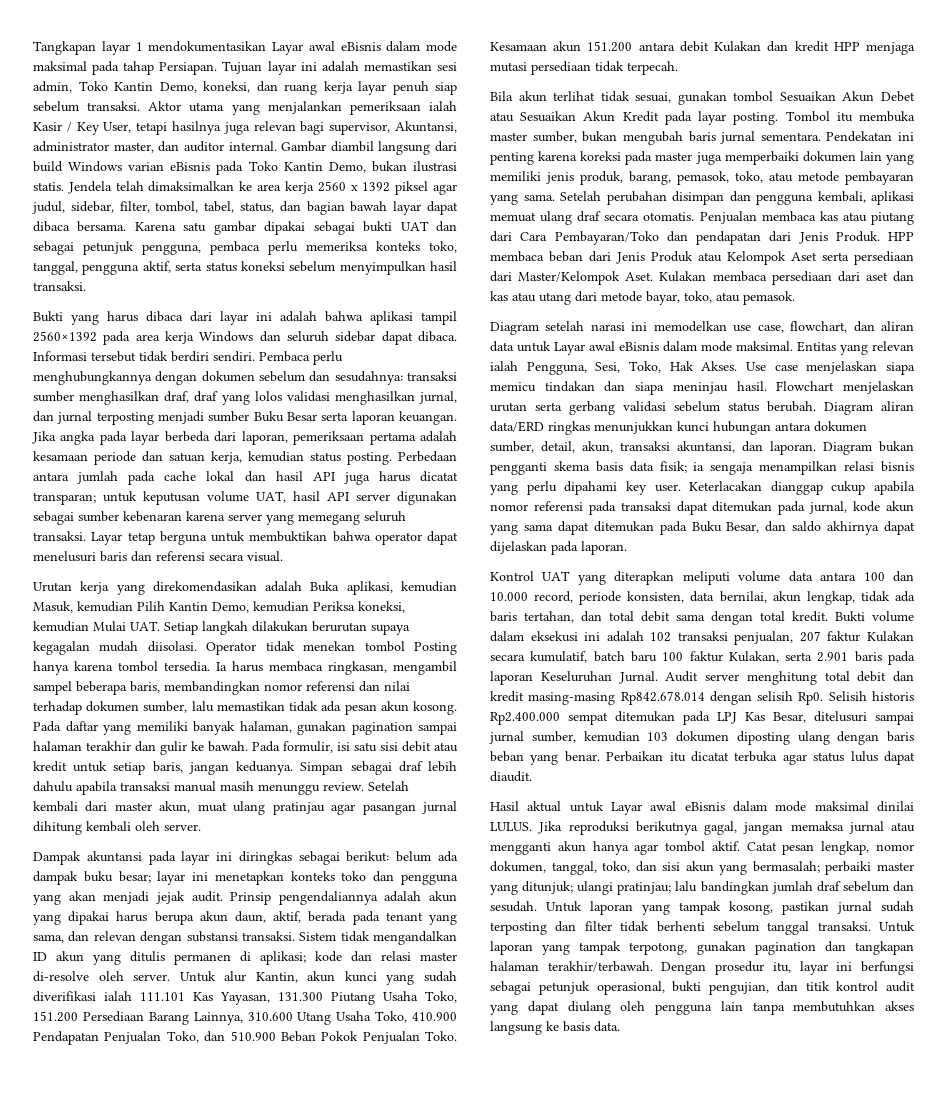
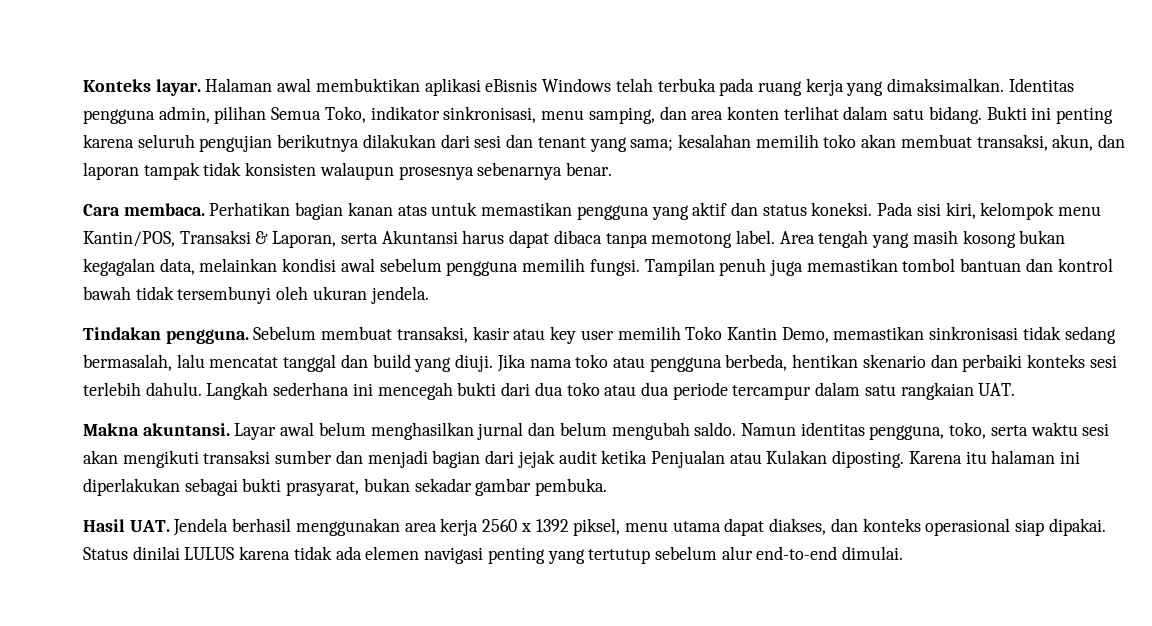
[33,41,457,55] [33,61,457,75] [33,81,457,95] [33,101,457,115] [33,121,458,135] [33,141,457,155] [33,161,457,175] [33,181,253,194] Tangkapan layar 1 mendokumentasikan Layar awal eBisnis dalam mode maksimal pada tahap Persiapan. Tujuan layar ini adalah memastikan sesi admin, Toko Kantin Demo, koneksi, dan ruang kerja layar penuh siap sebelum transaksi. Aktor utama yang menjalankan pemeriksaan ialah Kasir / Key User, tetapi hasilnya juga relevan bagi supervisor, Akuntansi, administrator master, dan auditor internal. Gambar diambil langsung dari build Windows varian eBisnis pada Toko Kantin Demo, bukan ilustrasi statis. Jendela telah dimaksimalkan ke -> [83,78,1074,96] [83,106,1114,124] [83,134,1126,152] [83,162,613,180] [83,202,1102,220] [83,230,1066,248] [83,258,1113,276] [83,286,429,304] [83,326,1116,344] [83,354,1117,372] [83,382,1016,400] [83,422,1110,440] [83,450,1081,468] [83,478,608,496] [83,518,400,536] Konteks layar. Halaman awal membuktikan aplikasi eBisnis Windows telah terbuka pada ruang kerja yang dimaksimalkan. Identitas pengguna admin, pilihan Semua Toko, indikator sinkronisasi, menu samping, dan area konten terlihat dalam satu bidang. Bukti ini penting karena seluruh pengujian berikutnya dilakukan dari sesi dan tenant yang sama; kesalahan memilih toko akan membuat transaksi, akun, dan laporan tampak tidak konsisten walaupun prosesnya sebenarnya benar. // Cara membaca. Perhatikan bagian kanan atas untuk memastikan pengguna yang aktif dan status koneksi. Pada sisi kiri, kelompok menu Kantin/POS, Transaksi & Laporan, serta Akuntansi harus dapat dibaca tanpa memotong label. Area tengah yang masih kosong bukan kegagalan data, melainkan kondisi awal sebelum pengguna memilih fungsi. Tampilan penuh juga memastikan tombol bantuan dan kontrol bawah tidak tersembunyi oleh ukuran jendela. // Tindakan pengguna. Sebelum membuat transaksi, kasir atau key user memilih Toko Kantin Demo, memastikan sinkronisasi tidak sedang bermasalah, lalu mencatat tanggal dan build yang diuji. Jika nama toko atau pengguna berbeda, hentikan skenario dan perbaiki konteks sesi terlebih dahulu. Langkah sederhana ini mencegah bukti dari dua toko atau dua periode tercampur dalam satu rangkaian UAT. // Makna akuntansi. Layar awal belum menghasilkan jurnal dan belum mengubah saldo. Namun identitas pengguna, toko, serta waktu sesi akan mengikuti transaksi sumber dan menjadi bagian dari jejak audit ketika Penjualan atau Kulakan diposting. Karena itu halaman ini diperlakukan sebagai bukti prasyarat, bukan sekadar gambar pembuka. // Hasil UAT. Jendela berhasil menggunakan
[395,181,457,195] [32,201,459,215] [33,221,458,235] [33,241,457,255] [33,261,457,275] [33,281,86,291] [33,311,457,325] [33,331,457,345] [33,351,343,365] [33,371,457,385] [33,391,457,405] [33,411,457,425] [32,431,458,445] [33,451,457,465] [33,471,459,485] [33,491,457,505] [33,511,406,525] [33,531,458,545] [33,551,283,562] [33,581,457,595] [33,601,405,613] [33,621,410,635] [33,641,457,655] [33,661,457,675] [33,681,410,695] [33,701,458,715] [33,721,457,735] [33,741,458,755] [33,761,458,775] [33,781,409,795] [33,801,458,815] [33,821,201,835] [33,851,458,865] [33,871,458,885] [33,891,457,905] [33,911,457,925] [33,931,457,945] [33,951,457,965] [33,971,457,985] [33,991,457,1005] [33,1011,457,1025] [33,1031,457,1045] [490,41,915,55] [490,61,678,75] [490,91,915,105] [490,111,915,125] [490,131,914,145] [490,151,914,165] [490,171,914,185] [490,191,914,205] [490,211,914,225] [490,231,914,245] [490,251,914,265] [490,271,914,285] [490,291,795,305] [490,321,915,335] [490,341,914,355] [490,361,915,375] [490,381,914,395] [490,401,914,415] [490,421,867,435] [490,441,914,455] [490,461,914,475] [490,481,915,495] [490,501,915,515] [490,521,915,535] [490,541,627,555] [490,571,914,585] [490,591,915,605] [490,611,914,625] [490,631,914,645] [490,651,916,665] [490,671,914,685] [490,691,914,705] [490,711,914,725] [489,731,914,745] [490,751,915,765] [490,771,532,782] [490,801,914,815] [490,821,915,835] [490,841,914,855] [490,861,914,875] [490,881,914,895] [490,901,914,915] [490,921,915,935] [490,941,914,955] [490,961,914,975] [490,981,915,995] [490,1001,914,1015] [490,1021,620,1035] piksel agar judul, sidebar, filter, tombol, tabel, status, dan bagian bawah layar dapat dibaca bersama. Karena satu gambar dipakai sebagai bukti UAT dan sebagai petunjuk pengguna, pembaca perlu memeriksa konteks toko, tanggal, pengguna aktif, serta status koneksi sebelum menyimpulkan hasil transaksi. // Bukti yang harus dibaca dari layar ini adalah bahwa aplikasi tampil 2560×1392 pada area kerja Windows dan seluruh sidebar dapat dibaca. Informasi tersebut tidak berdiri sendiri. Pembaca perlu menghubungkannya dengan dokumen sebelum dan sesudahnya: transaksi sumber menghasilkan draf, draf yang lolos validasi menghasilkan jurnal, dan jurnal terposting menjadi sumber Buku Besar serta laporan keuangan. Jika angka pada layar berbeda dari laporan, pemeriksaan pertama adalah kesamaan periode dan satuan kerja, kemudian status posting. Perbedaan antara jumlah pada cache lokal dan hasil API juga harus dicatat transparan; untuk keputusan volume UAT, hasil API server digunakan sebagai sumber kebenaran karena server yang memegang seluruh transaksi. Layar tetap berguna untuk membuktikan bahwa operator dapat menelusuri baris dan referensi secara visual. // Urutan kerja yang direkomendasikan adalah Buka aplikasi, kemudian Masuk, kemudian Pilih Kantin Demo, kemudian Periksa koneksi, kemudian Mulai UAT. Setiap langkah dilakukan berurutan supaya kegagalan mudah diisolasi. Operator tidak menekan tombol Posting hanya karena tombol tersedia. Ia harus membaca ringkasan, mengambil sampel beberapa baris, membandingkan nomor referensi dan nilai terhadap dokumen sumber, lalu memastikan tidak ada pesan akun kosong. Pada daftar yang memiliki banyak halaman, gunakan pagination sampai halaman terakhir dan gulir ke bawah. Pada formulir, isi satu sisi debit atau kredit untuk setiap baris, jangan keduanya. Simpan sebagai draf lebih dahulu apabila transaksi manual masih menunggu review. Setelah kembali dari master akun, muat ulang pratinjau agar pasangan jurnal dihitung kembali oleh server. // Dampak akuntansi pada layar ini diringkas sebagai berikut: belum ada dampak buku besar; layar ini menetapkan konteks toko dan pengguna yang akan menjadi jejak audit. Prinsip pengendaliannya adalah akun yang dipakai harus berupa akun daun, aktif, berada pada tenant yang sama, dan relevan dengan substansi transaksi. Sistem tidak mengandalkan ID akun yang ditulis permanen di aplikasi; kode dan relasi master di-resolve oleh server. Untuk alur Kantin, akun kunci yang sudah diverifikasi ialah 111.101 Kas Yayasan, 131.300 Piutang Usaha Toko, 151.200 Persediaan Barang Lainnya, 310.600 Utang Usaha Toko, 410.900 Pendapatan Penjualan Toko, dan 510.900 Beban Pokok Penjualan Toko. Kesamaan akun 151.200 antara debit Kulakan dan kredit HPP menjaga mutasi persediaan tidak terpecah. // Bila akun terlihat tidak sesuai, gunakan tombol Sesuaikan Akun Debet atau Sesuaikan Akun Kredit pada layar posting. Tombol itu membuka master sumber, bukan mengubah baris jurnal sementara. Pendekatan ini penting karena koreksi pada master juga memperbaiki dokumen lain yang memiliki jenis produk, barang, pemasok, toko, atau metode pembayaran yang sama. Setelah perubahan disimpan dan pengguna kembali, aplikasi memuat ulang draf secara otomatis. Penjualan membaca kas atau piutang dari Cara Pembayaran/Toko dan pendapatan dari Jenis Produk. HPP membaca beban dari Jenis Produk atau Kelompok Aset serta persediaan dari Master/Kelompok Aset. Kulakan membaca persediaan dari aset dan kas atau utang dari metode bayar, toko, atau pemasok. // Diagram setelah narasi ini memodelkan use case, flowchart, dan aliran data untuk Layar awal eBisnis dalam mode maksimal. Entitas yang relevan ialah Pengguna, Sesi, Toko, Hak Akses. Use case menjelaskan siapa memicu tindakan dan siapa meninjau hasil. Flowchart menjelaskan urutan serta gerbang validasi sebelum status berubah. Diagram aliran data/ERD ringkas menunjukkan kunci hubungan antara dokumen sumber, detail, akun, transaksi akuntansi, dan laporan. Diagram bukan pengganti skema basis data fisik; ia sengaja menampilkan relasi bisnis yang perlu dipahami key user. Keterlacakan dianggap cukup apabila nomor referensi pada transaksi dapat ditemukan pada jurnal, kode akun yang sama dapat ditemukan pada Buku Besar, dan saldo akhirnya dapat dijelaskan pada laporan. // Kontrol UAT yang diterapkan meliputi volume data antara 100 dan 10.000 record, periode konsisten, data bernilai, akun lengkap, tidak ada baris tertahan, dan total debit sama dengan total kredit. Bukti volume dalam eksekusi ini adalah 102 transaksi penjualan, 207 faktur Kulakan secara kumulatif, batch baru 100 faktur Kulakan, serta 2.901 baris pada laporan Keseluruhan Jurnal. Audit server menghitung total debit dan kredit masing-masing Rp842.678.014 dengan selisih Rp0. Selisih historis Rp2.400.000 sempat ditemukan pada LPJ Kas Besar, ditelusuri sampai jurnal sumber, kemudian 103 dokumen diposting ulang dengan baris beban yang benar. Perbaikan itu dicatat terbuka agar status lulus dapat diaudit. // Hasil aktual untuk Layar awal eBisnis dalam mode maksimal dinilai LULUS. Jika reproduksi berikutnya gagal, jangan memaksa jurnal atau mengganti akun hanya agar tombol aktif. Catat pesan lengkap, nomor dokumen, tanggal, toko, dan sisi akun yang bermasalah; perbaiki master yang ditunjuk; ulangi pratinjau; lalu bandingkan jumlah draf sebelum dan sesudah. Untuk laporan yang tampak kosong, pastikan jurnal sudah terposting dan filter tidak berhenti sebelum tanggal transaksi. Untuk laporan yang tampak terpotong, gunakan pagination dan tangkapan halaman terakhir/terbawah. Dengan prosedur itu, layar ini berfungsi sebagai petunjuk operasional, bukti pengujian, dan titik kontrol audit yang dapat diulang oleh pengguna lain tanpa membutuhkan akses langsung ke basis data. -> [573,518,1106,536] [83,546,904,564] piksel, menu utama dapat diakses, dan konteks operasional siap dipakai. Status dinilai LULUS karena tidak ada elemen navigasi penting yang tertutup sebelum alur end-to-end dimulai.

